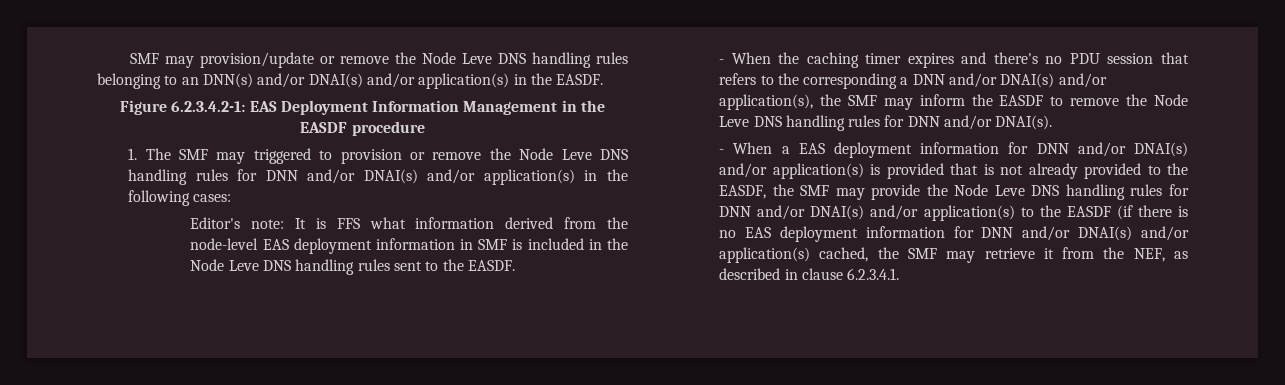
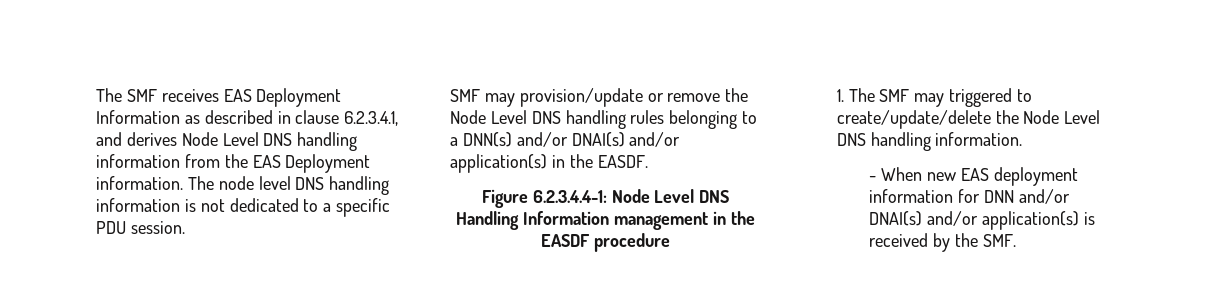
(130, 58) none -> [96,88,342,107] [96,110,399,126] [96,132,358,151] [96,154,371,173] [96,176,390,195] [96,198,391,217] [96,221,185,234] The SMF receives EAS Deployment Information as described in clause 6.2.3.4.1, and derives Node Level DNS handling information from the EAS Deployment information. The node level DNS handling information is not dedicated to a specific PDU session. //
[462,53,493,64] Leve -> [490,110,527,124] Level
[181,77,199,85] an -> [450,137,458,146] a
[171,100,558,115] 6.2.3.4.2-1: EAS Deployment Information Management -> [532,189,730,203] [456,211,708,230] 6.2.3.4.4-1: Node Level DNS Handling Information management
[340,148,628,164] [128,169,628,185] [128,190,232,206] [190,217,628,229] [190,238,629,254] [190,259,515,275] [719,52,1189,68] [719,73,1107,89] [719,94,1188,110] [719,115,1053,131] [719,142,790,154] provision or remove the Node Leve DNS handling rules for DNN and/or DNAI(s) and/or application(s) in the following cases: // Editor's note: It is FFS what information derived from the node-level EAS deployment information in SMF is included in the Node Leve DNS handling rules sent to the EASDF. // - When the caching timer expires and there's no PDU session that refers to the corresponding a DNN and/or DNAI(s) and/or application(s), the SMF may inform the EASDF to remove the Node Leve DNS handling rules for DNN and/or DNAI(s). // - When a -> [836,110,1101,129] [836,132,1023,151] [869,167,957,181] create/update/delete the Node Level DNS handling information. // - When new
[886,163,1188,179] [719,184,1189,200] [719,205,1188,221] [719,226,1189,242] [719,247,1188,263] [719,268,900,280] provided that is not already provided to the EASDF, the SMF may provide the Node Leve DNS handling rules for DNN and/or DNAI(s) and/or application(s) to the EASDF (if there is no EAS deployment information for DNN and/or DNAI(s) and/or application(s) cached, the SMF may retrieve it from the NEF, as described in clause 6.2.3.4.1. -> [869,233,1016,252] received by the SMF.

